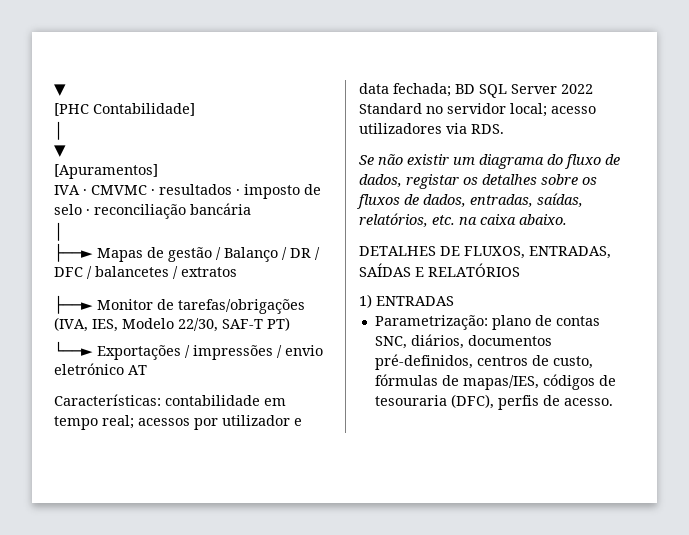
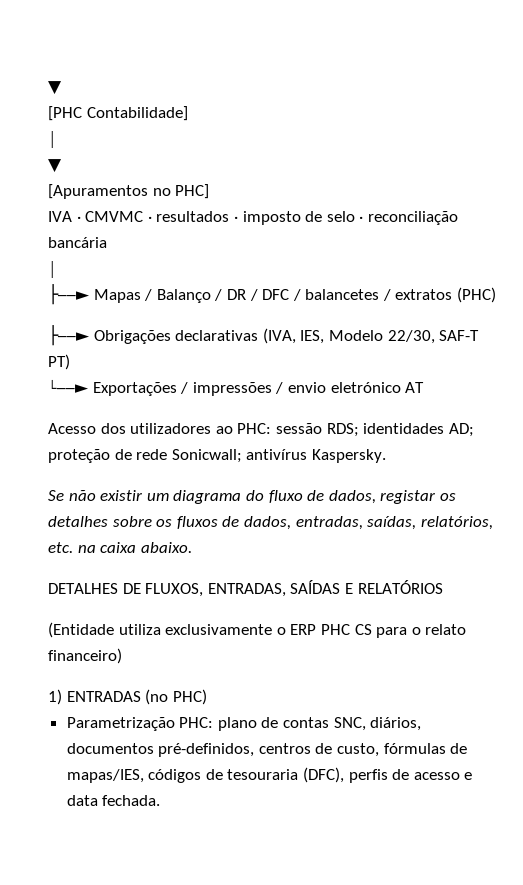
[54,164,158,179] [Apuramentos] -> [48,184,210,199] [Apuramentos no PHC]
[147,247,212,262] de gestão -> (141, 296) none
[54,295,305,314] // ├──► Monitor de tarefas/obrigações -> [457,287,497,303] [48,325,259,346] (PHC) // ├──► Obrigações declarativas
[54,394,286,406] [54,415,302,430] [359,83,593,98] [359,103,596,117] [359,123,504,134] Características: contabilidade em tempo real; acessos por utilizador e data fechada; BD SQL Server 2022 Standard no servidor local; acesso utilizadores via RDS. -> [48,423,474,437] [48,449,386,463] Acesso dos utilizadores ao PHC: sessão RDS; identidades AD; proteção de rede Sonicwall; antivírus Kaspersky.
[359,294,454,308] [374,315,488,330] 1) ENTRADAS // Parametrização: -> [48,622,467,638] [48,648,122,664] [48,689,207,705] [66,717,214,731] (Entidade utiliza exclusivamente o ERP PHC CS para o relato financeiro) // 1) ENTRADAS (no PHC) // Parametrização PHC:
[563,398,613,406] acesso. -> [413,772,473,780] [66,795,161,806] acesso e data fechada.

